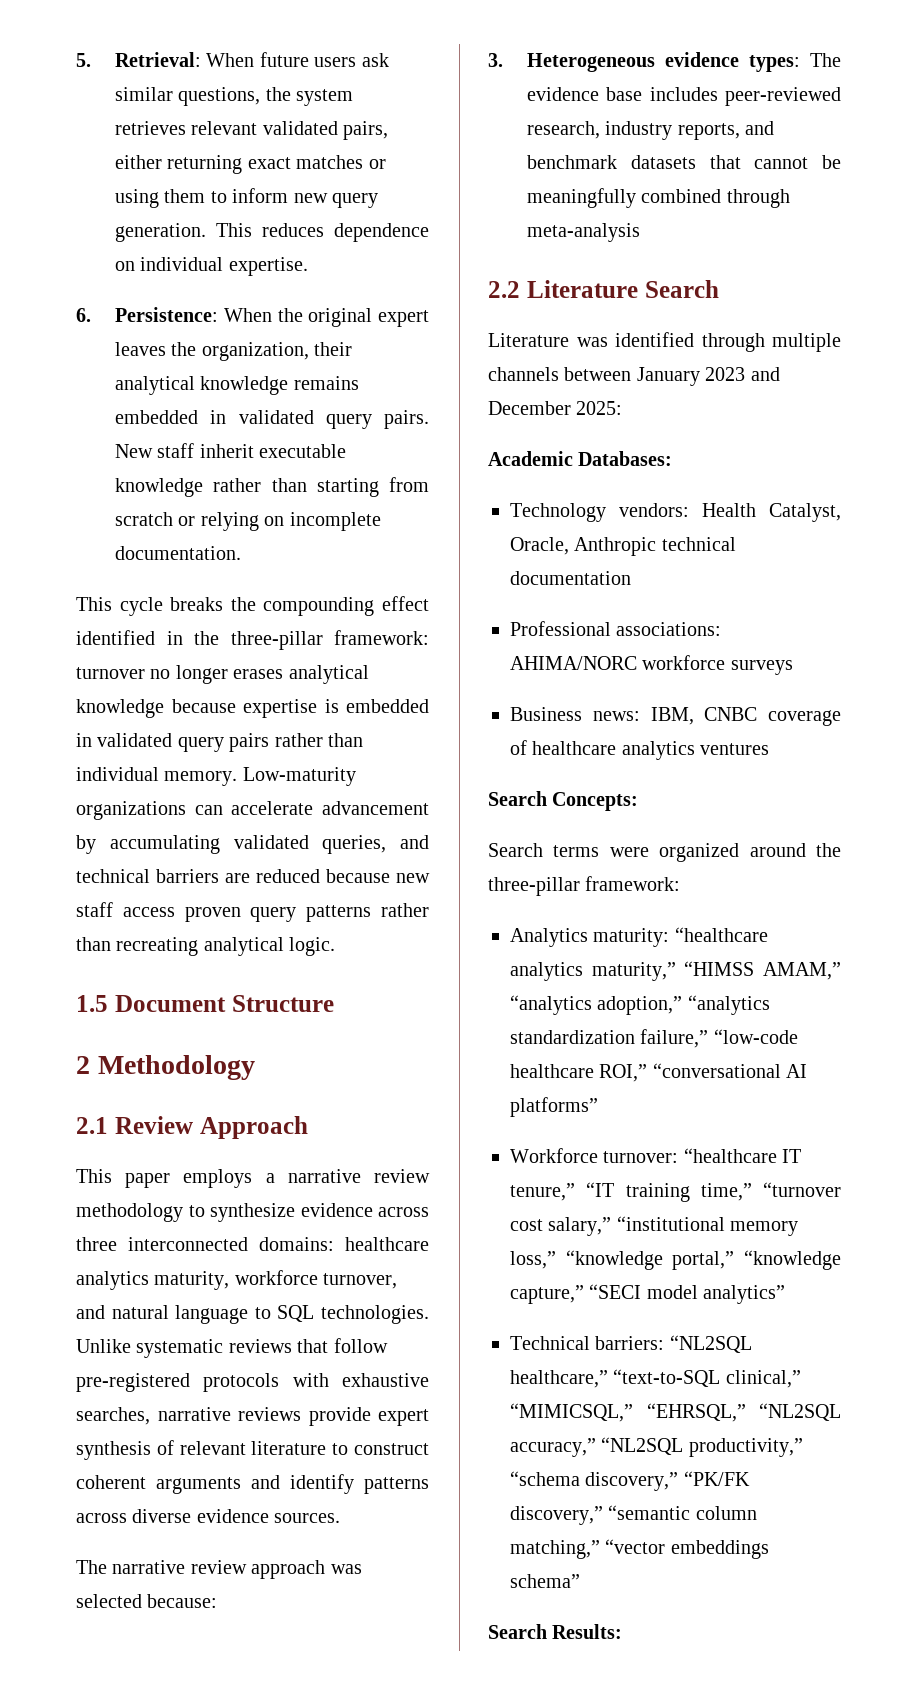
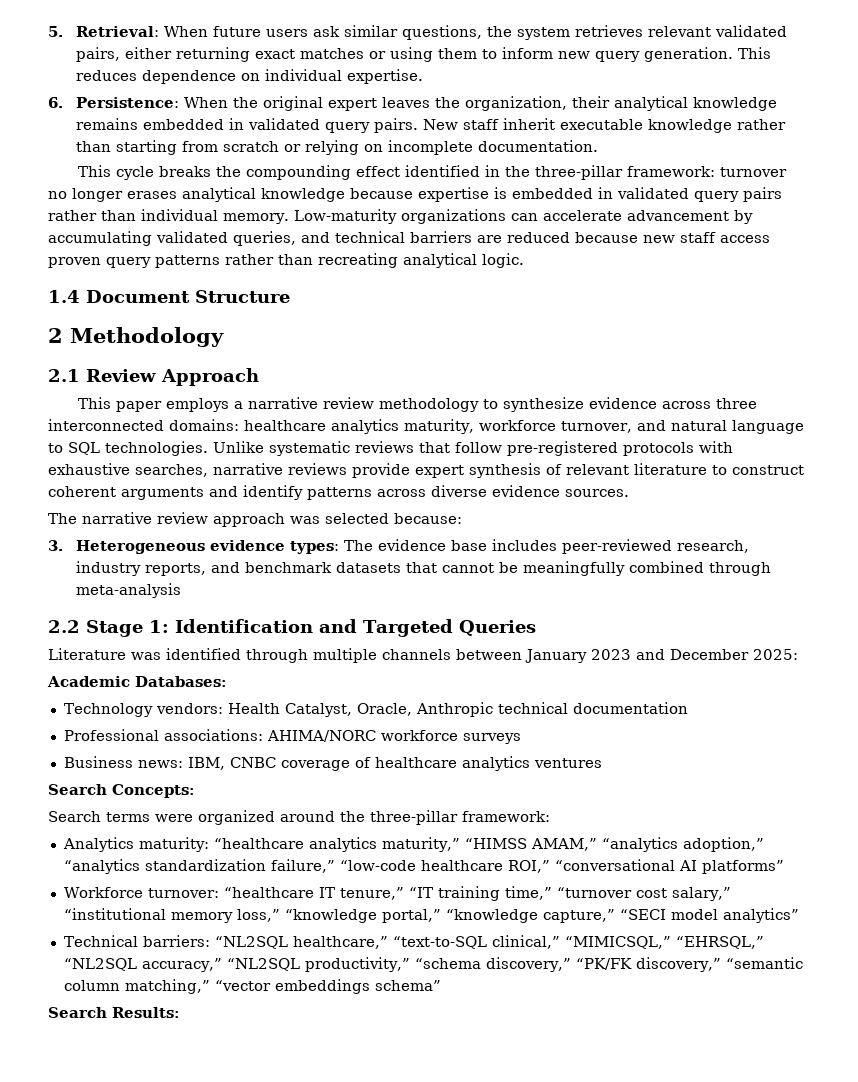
[76,995,108,1012] 1.5 -> [48,290,80,303] 1.4
[526,280,719,298] Literature Search -> [86,619,536,637] Stage 1: Identification and Targeted Queries

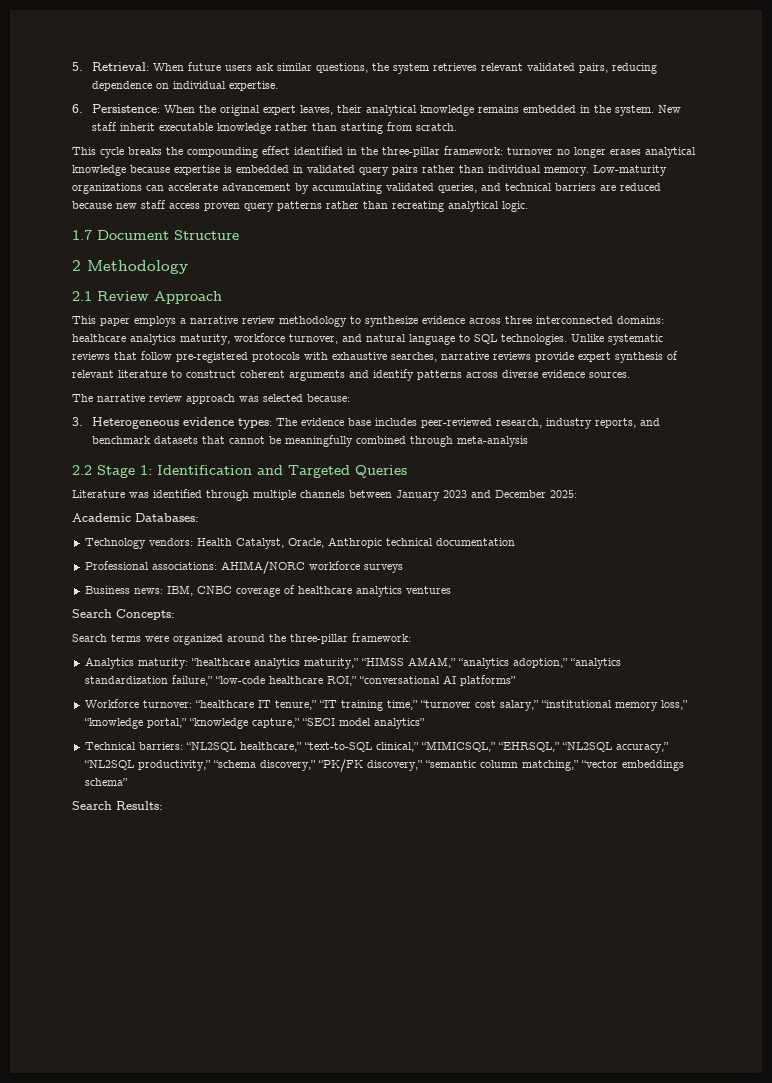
[124,47,771,62] [75,70,137,81] either returning exact matches or using them to inform new query generation. This reduces -> [612,63,658,74] reducing
[381,96,567,111] leaves the organization, -> [300,105,334,115] leaves,
[247,118,418,133] validated query pairs. -> [594,105,655,116] the system.
[222,140,598,155] scratch or relying on incomplete documentation. -> [416,123,458,131] scratch.
[48,290,80,303] 1.4 -> [72,230,92,240] 1.7

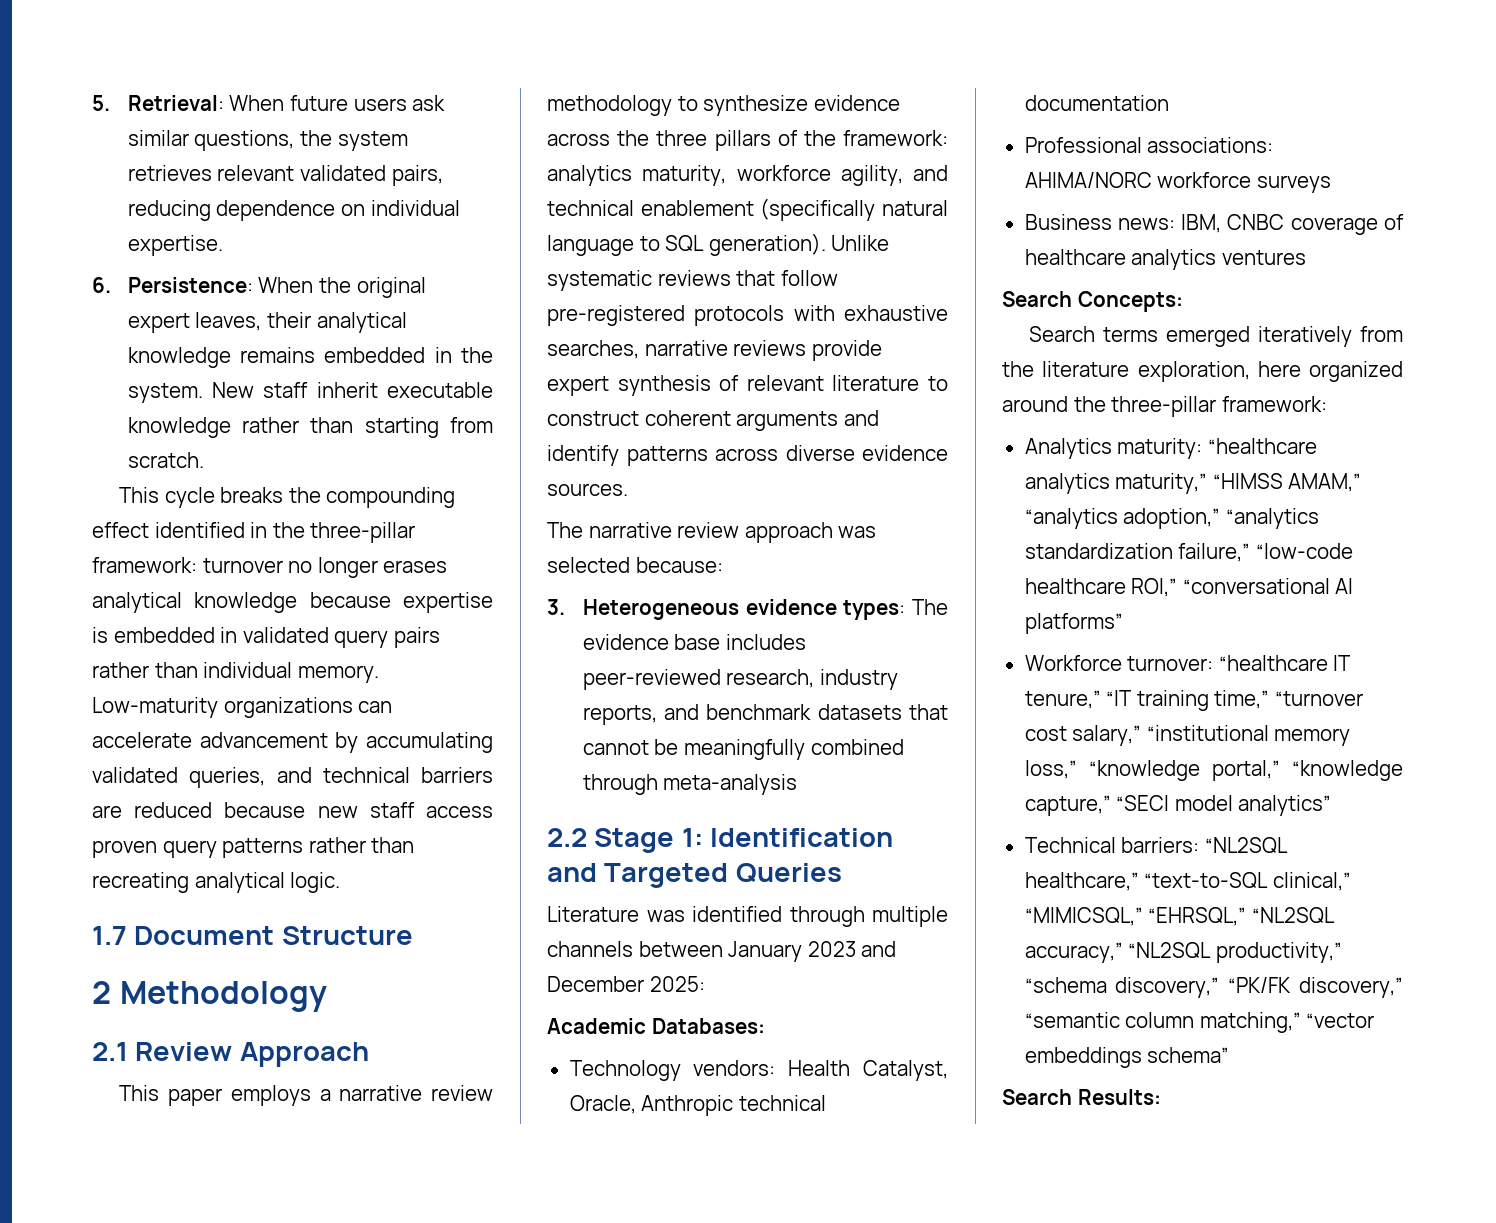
[505,316,664,324] [72,333,362,345] three interconnected domains: healthcare analytics maturity, workforce turnover, and -> [617,130,948,151] [547,165,948,186] [547,198,876,221] the three pillars of the framework: analytics maturity, workforce agility, and technical enablement (specifically
[501,334,567,345] technologies. -> [708,233,826,256] generation).
[145,636,169,642] were -> [1166,326,1403,347] [1002,361,1301,382] emerged iteratively from the literature exploration, here

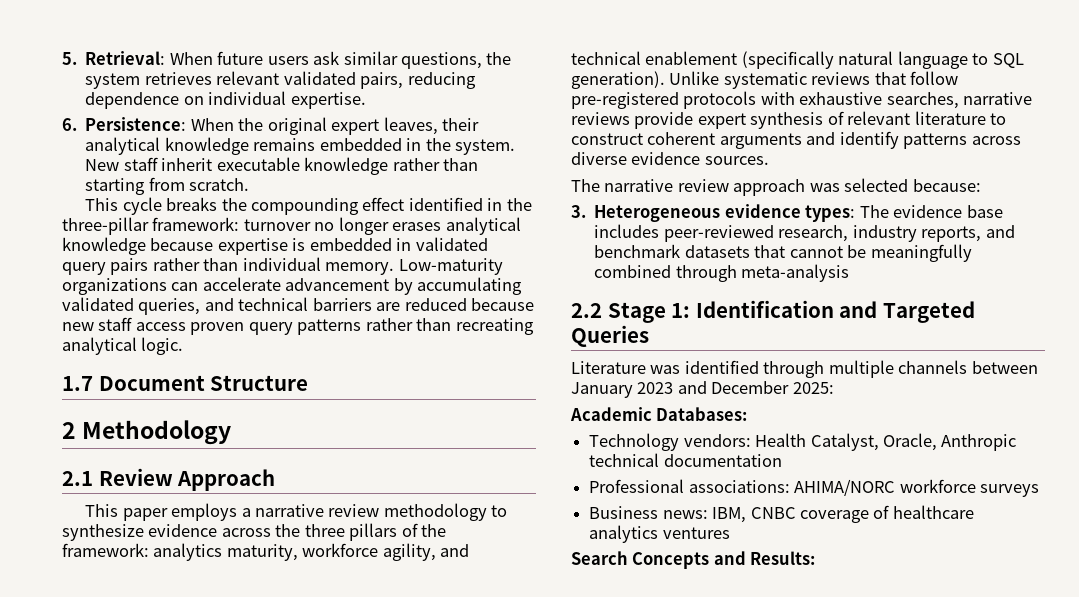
[1077,291,1183,312] [1029,326,1403,347] [1002,361,1403,382] [1002,396,1327,417] [1024,438,1317,459] [1024,473,1362,494] [1024,508,1319,529] [1024,543,1353,562] [1024,578,1354,597] [1024,613,1123,634] [1024,655,1352,671] [1024,690,1363,711] [1024,725,1351,746] [1024,760,1403,781] [1024,795,1332,816] [1024,837,1288,853] [1024,872,1351,891] [1024,907,1335,926] [1024,942,1342,963] [1024,977,1403,998] [1024,1012,1375,1033] [1024,1047,1230,1068] [1002,1089,1072,1105] Concepts: // Search terms emerged iteratively from the literature exploration, here organized around the three-pillar framework: // Analytics maturity: “healthcare analytics maturity,” “HIMSS AMAM,” “analytics adoption,” “analytics standardization failure,” “low-code healthcare ROI,” “conversational AI platforms” // Workforce turnover: “healthcare IT tenure,” “IT training time,” “turnover cost salary,” “institutional memory loss,” “knowledge portal,” “knowledge capture,” “SECI model analytics” // Technical barriers: “NL2SQL healthcare,” “text-to-SQL clinical,” “MIMICSQL,” “EHRSQL,” “NL2SQL accuracy,” “NL2SQL productivity,” “schema discovery,” “PK/FK discovery,” “semantic column matching,” “vector embeddings schema” // Search -> [632,551,746,569] Concepts and

